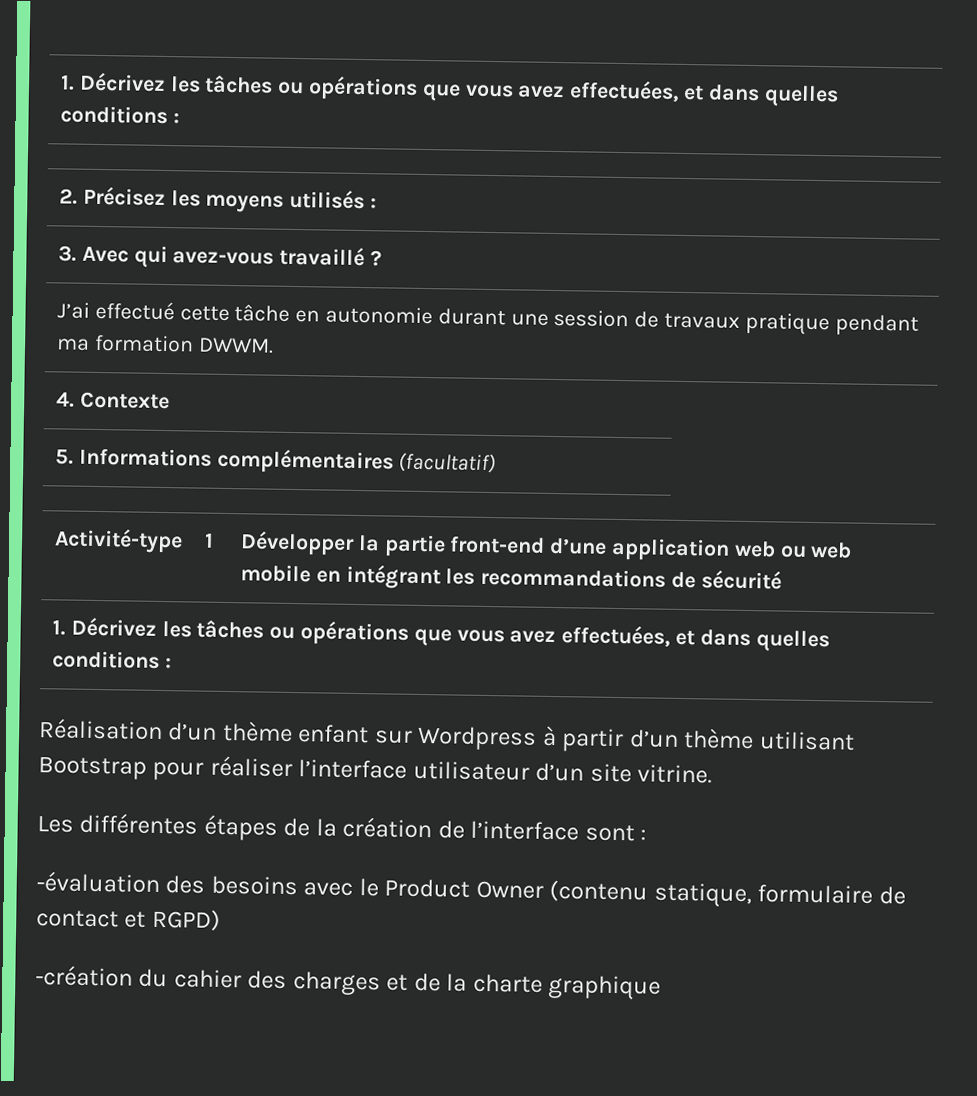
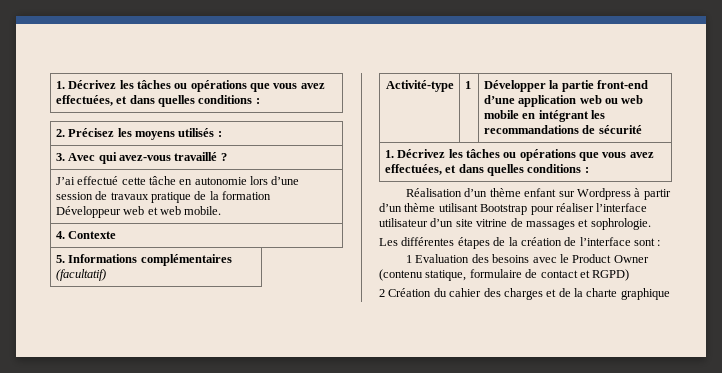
[437,308,549,326] durant une -> [250,176,300,185] lors d’une
[834,314,919,337] [55,334,274,354] pendant ma formation DWWM. -> [194,191,272,200] [55,206,222,218] de la formation Développeur web et web mobile.
[637,764,713,784] vitrine. -> [476,218,651,230] vitrine de massages et sophrologie.
[36,871,160,893] -évaluation -> [406,254,470,263] 1 Evaluation
[35,965,133,987] -création -> [379,288,432,297] 2 Création

